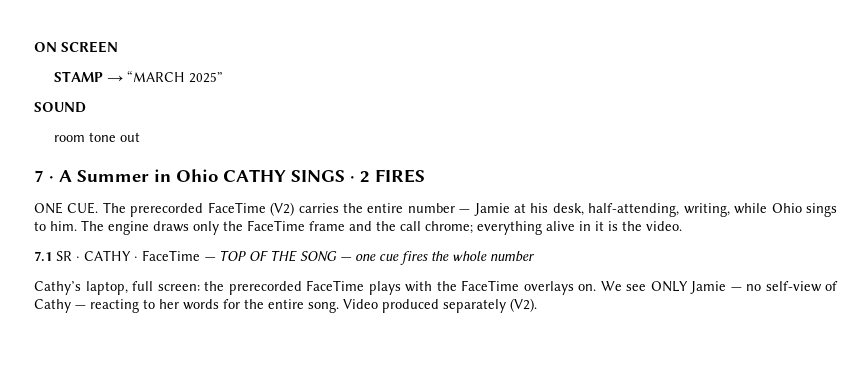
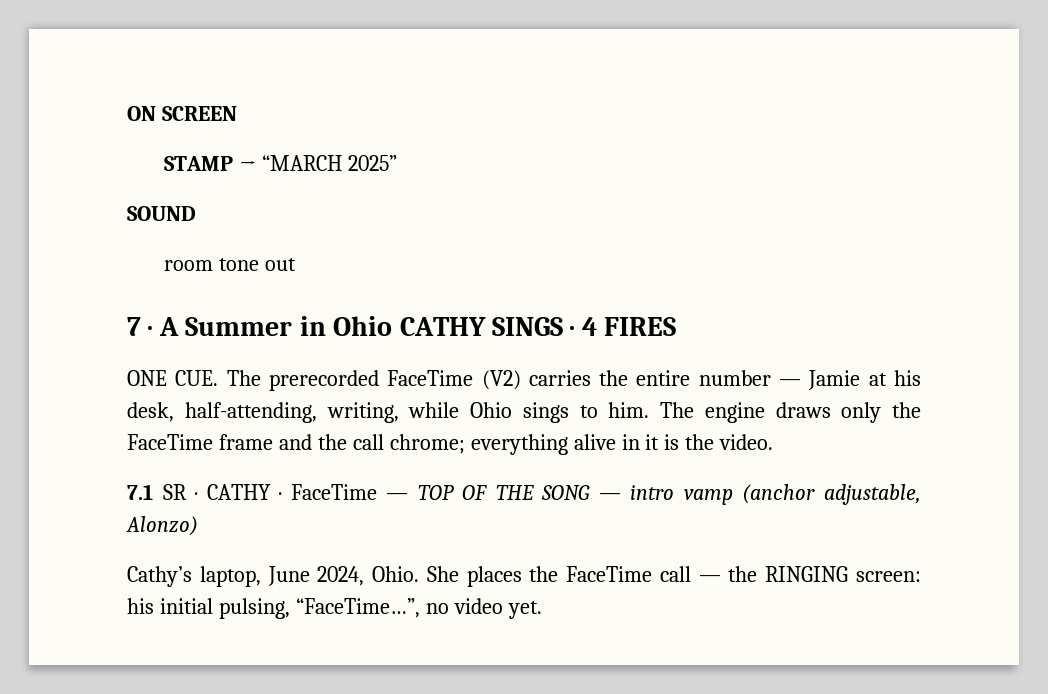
[360,171,370,183] 2 -> [581,317,597,336] 4
[355,251,535,265] [34,280,838,295] [34,298,537,313] one cue fires the whole number // Cathy’s laptop, full screen: the prerecorded FaceTime plays with the FaceTime overlays on. We see ONLY Jamie — no self-view of Cathy — reacting to her words for the entire song. Video produced separately (V2). -> [630,484,921,505] [126,516,198,536] [127,566,921,587] [127,598,542,619] intro vamp (anchor adjustable, Alonzo) // Cathy’s laptop, June 2024, Ohio. She places the FaceTime call — the RINGING screen: his initial pulsing, “FaceTime…”, no video yet.

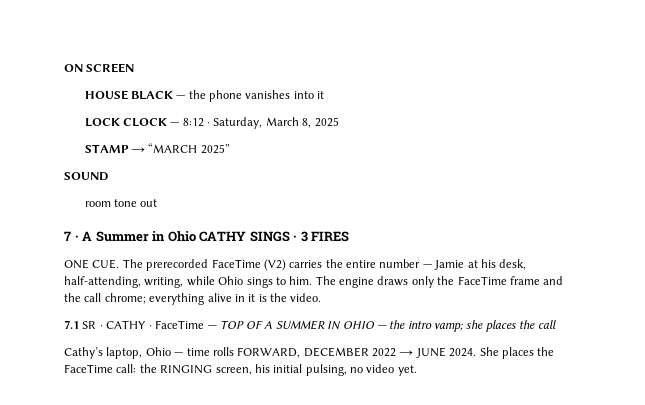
(237, 113) none -> [84,90,325,102] [84,117,339,129] // HOUSE BLACK — the phone vanishes into it // LOCK CLOCK — 8:12 · Saturday, March 8, 2025
[581,317,597,336] 4 -> [300,231,308,242] 3
[495,484,921,505] [126,516,198,536] [127,566,420,587] THE SONG — intro vamp (anchor adjustable, Alonzo) // Cathy’s laptop, June 2024, Ohio. -> [264,320,556,332] [64,347,477,359] A SUMMER IN OHIO — the intro vamp; she places the call // Cathy’s laptop, Ohio — time rolls FORWARD, DECEMBER 2022 → JUNE 2024.
[659,566,721,582] call — -> [116,364,137,373] call:
[855,571,921,582] screen: -> [215,367,252,375] screen,
[295,598,420,618] “FaceTime…”, -> (347, 370) none

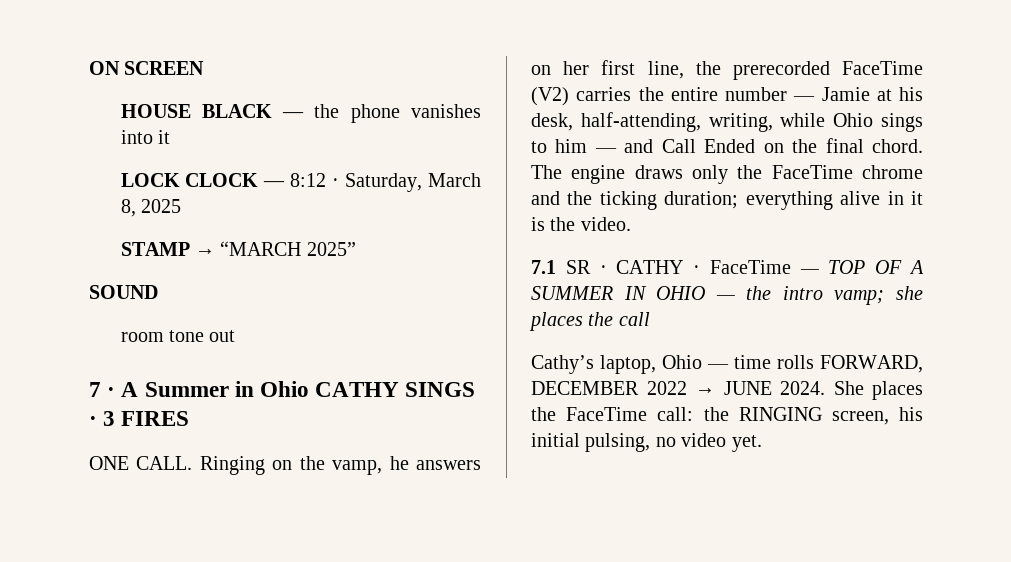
[92,259,143,269] CUE. The -> [136,456,481,475] [531,60,721,79] CALL. Ringing on the vamp, he answers on her first line, the
[289,276,313,285] him. -> [555,138,923,153] him — and Call Ended on the final chord.
[509,276,540,285] frame -> [862,165,923,179] chrome
[84,293,146,304] call chrome; -> [599,191,739,210] ticking duration;

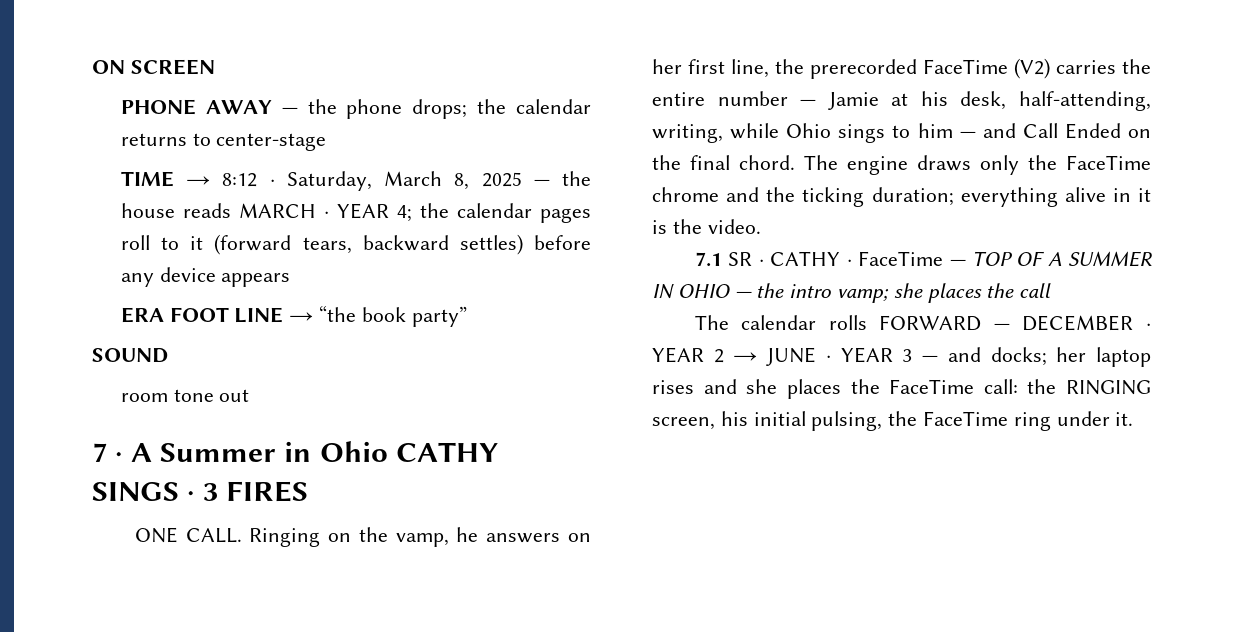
[120,104,272,118] HOUSE BLACK -> [120,99,272,115] PHONE AWAY
[411,104,481,118] [120,130,170,144] [120,173,286,187] vanishes into it // LOCK CLOCK — -> [412,99,591,119] [120,133,327,151] [120,171,211,187] drops; the calendar returns to center-stage // TIME →
[120,241,356,256] // STAMP → “MARCH 2025” -> [533,171,591,186] [120,203,591,223] [120,234,591,255] [120,267,291,287] [120,305,467,327] — the house reads MARCH · YEAR 4; the calendar pages roll to it (forward tears, backward settles) before any device appears // ERA FOOT LINE → “the book party”
[531,355,923,374] [531,381,864,395] Cathy’s laptop, Ohio — time rolls FORWARD, DECEMBER 2022 → JUNE 2024. She -> [694,315,1151,331] [652,347,1151,367] [652,379,778,394] The calendar rolls FORWARD — DECEMBER · YEAR 2 → JUNE · YEAR 3 — and docks; her laptop rises and she
[655,433,762,452] no video yet. -> [888,411,1134,431] the FaceTime ring under it.

